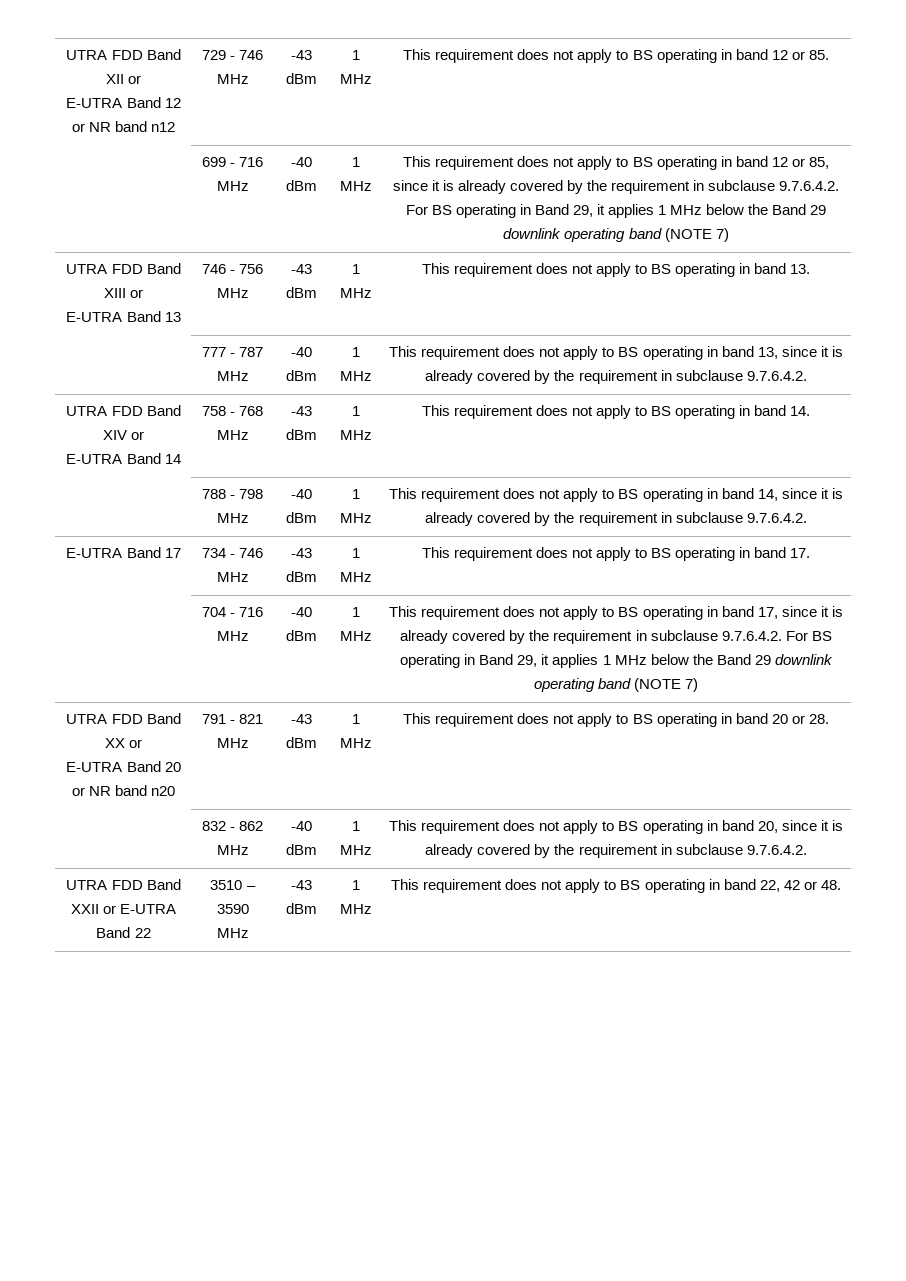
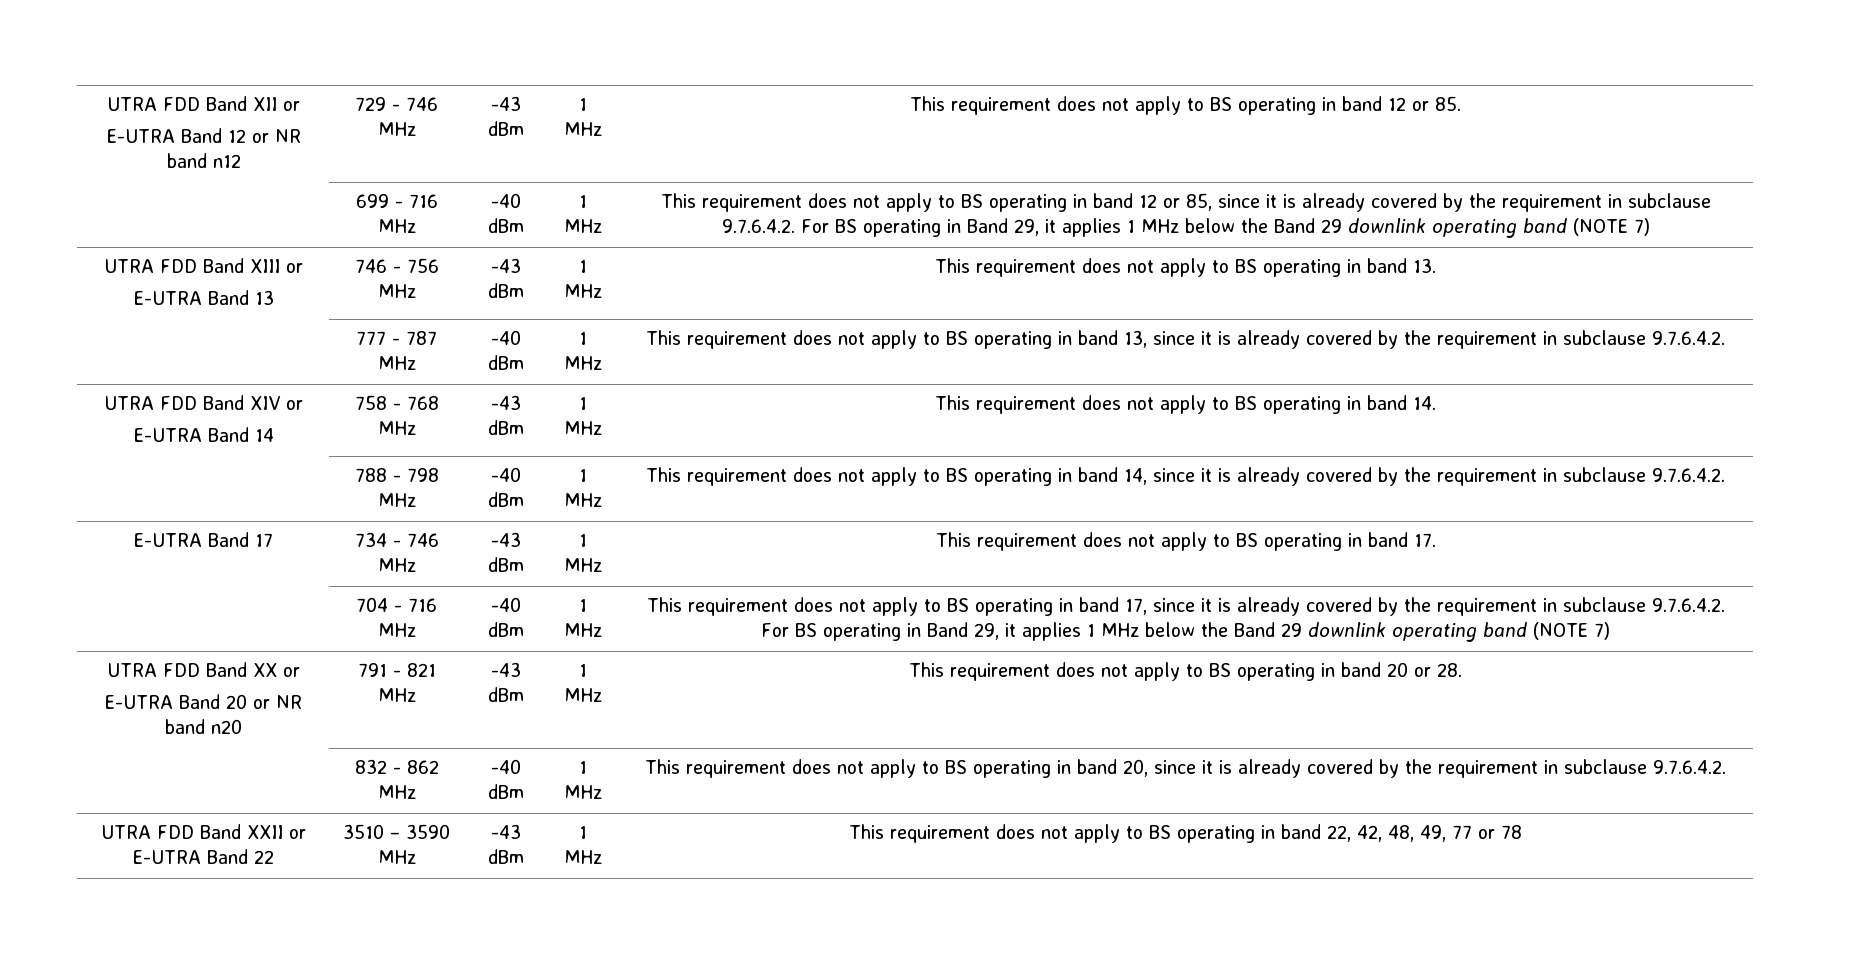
[783,880,841,890] 42 or 48. -> [1357,825,1523,842] 42, 48, 49, 77 or 78

